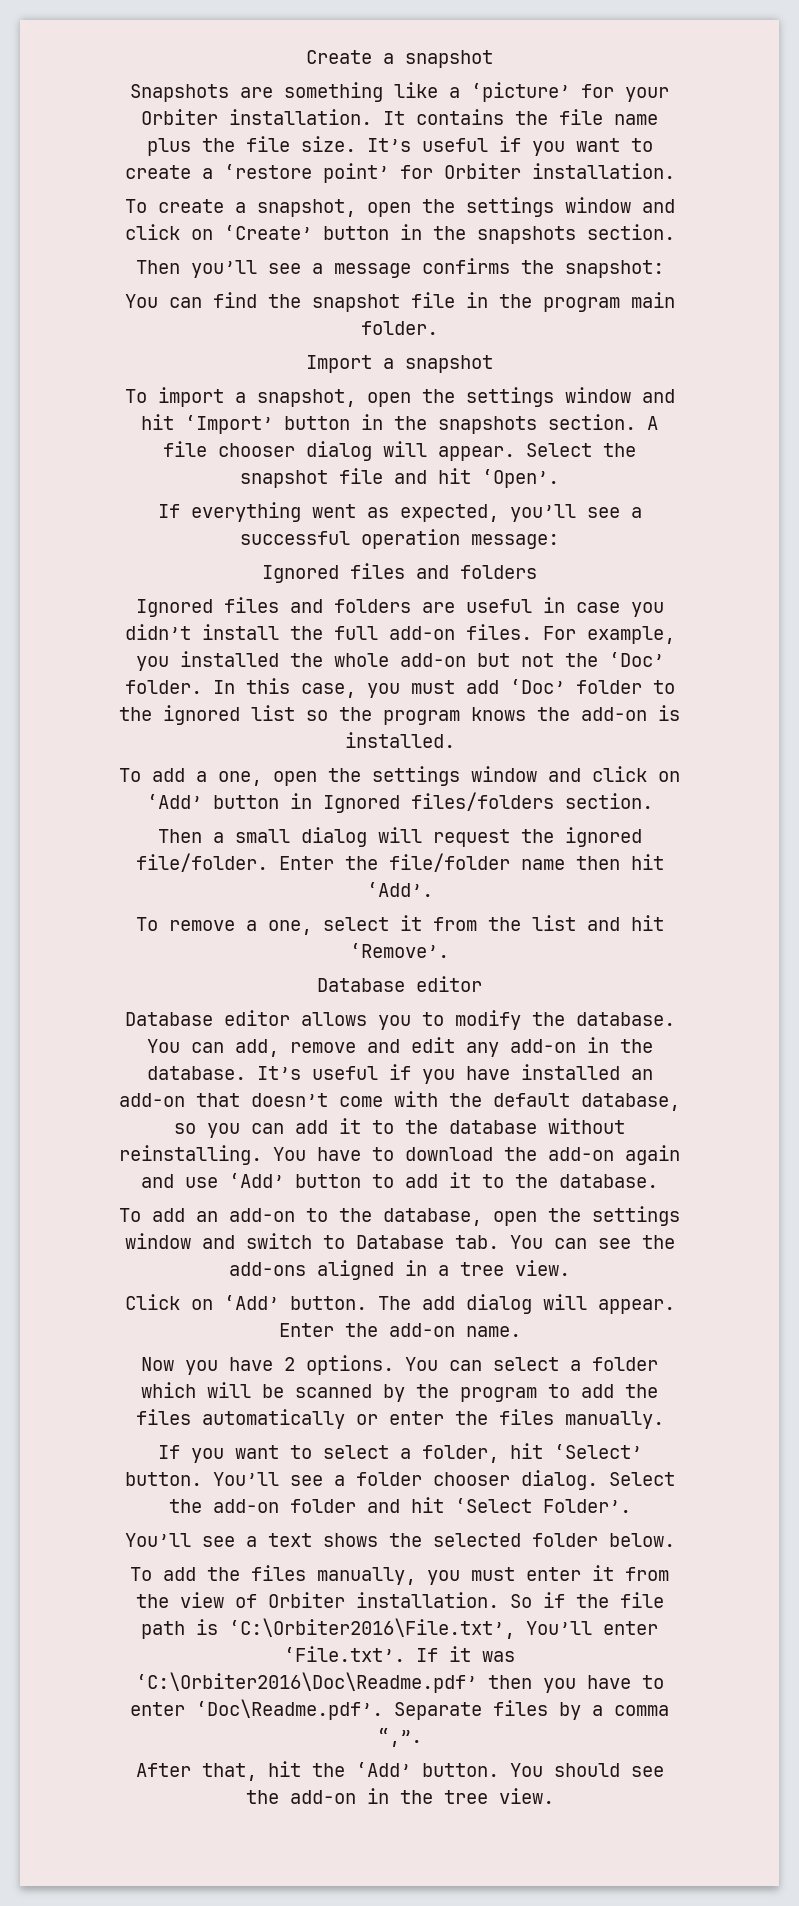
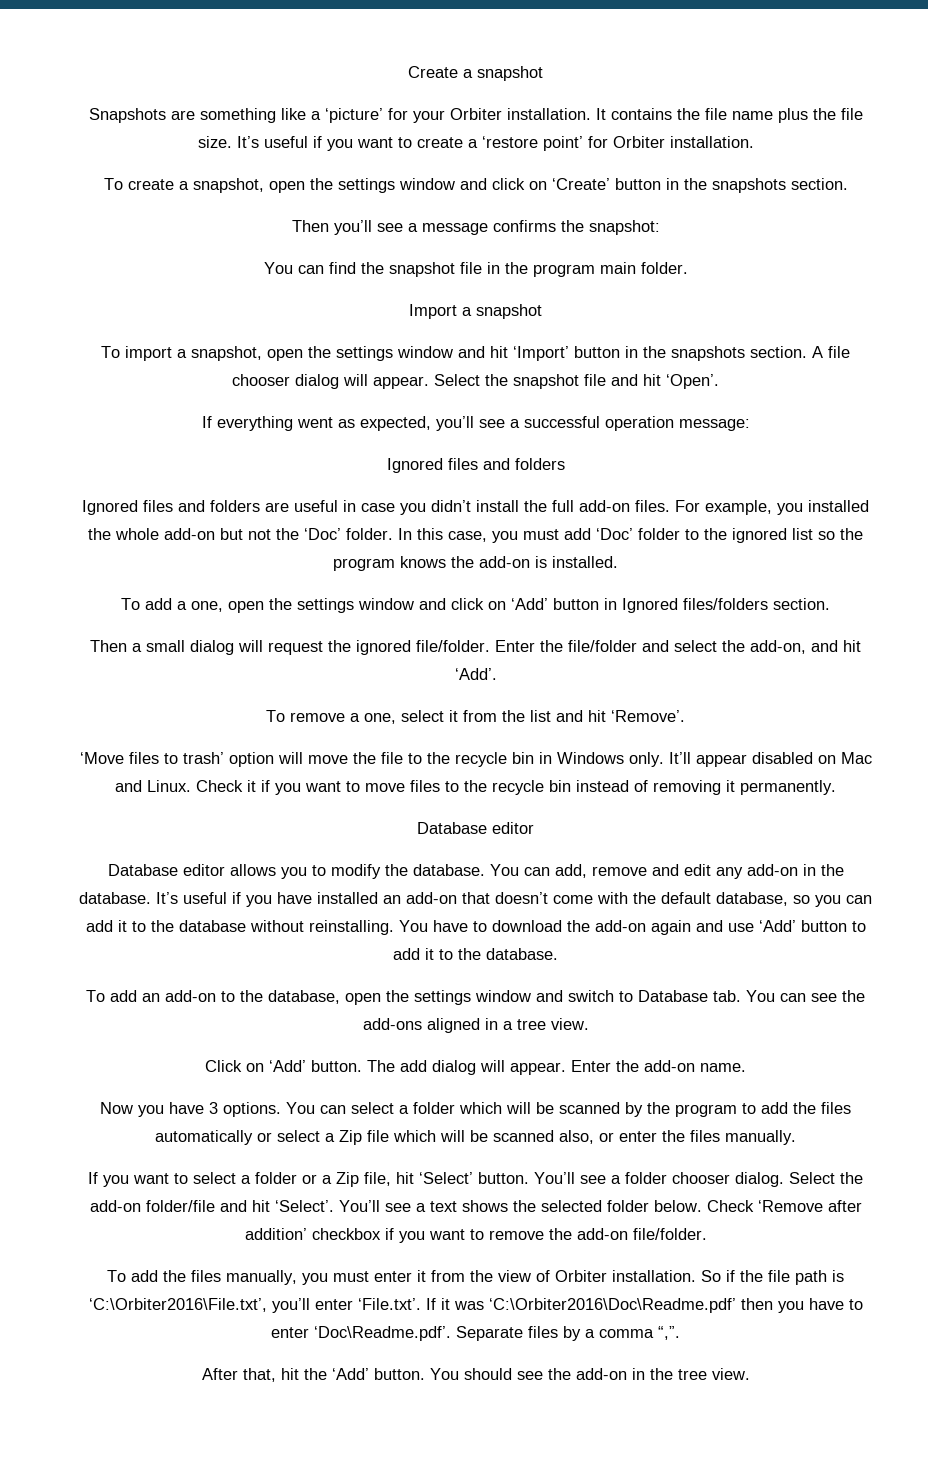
[520,856,620,870] name then -> [642,640,838,654] and select the add-on, and
(449, 950) none -> [79,752,872,767] [115,780,836,795] // ‘Move files to trash’ option will move the file to the recycle bin in Windows only. It’ll appear disabled on Mac and Linux. Check it if you want to move files to the recycle bin instead of removing it permanently.
[284,1357,295,1371] 2 -> [209,1102,218,1114] 3
(378, 1419) none -> [277,1130,614,1145] select a Zip file which will be scanned also, or
[421,1445,499,1463] folder, -> [255,1172,391,1187] folder or a Zip file,
[289,1497,631,1513] folder and hit ‘Select Folder’. // -> [145,1200,334,1212] folder/file and hit ‘Select’.
(675, 1540) none -> [706,1200,862,1212] [244,1228,707,1243] Check ‘Remove after addition’ checkbox if you want to remove the add-on file/folder.
[526,1621,592,1635] You’ll -> [271,1298,310,1313] you’ll

